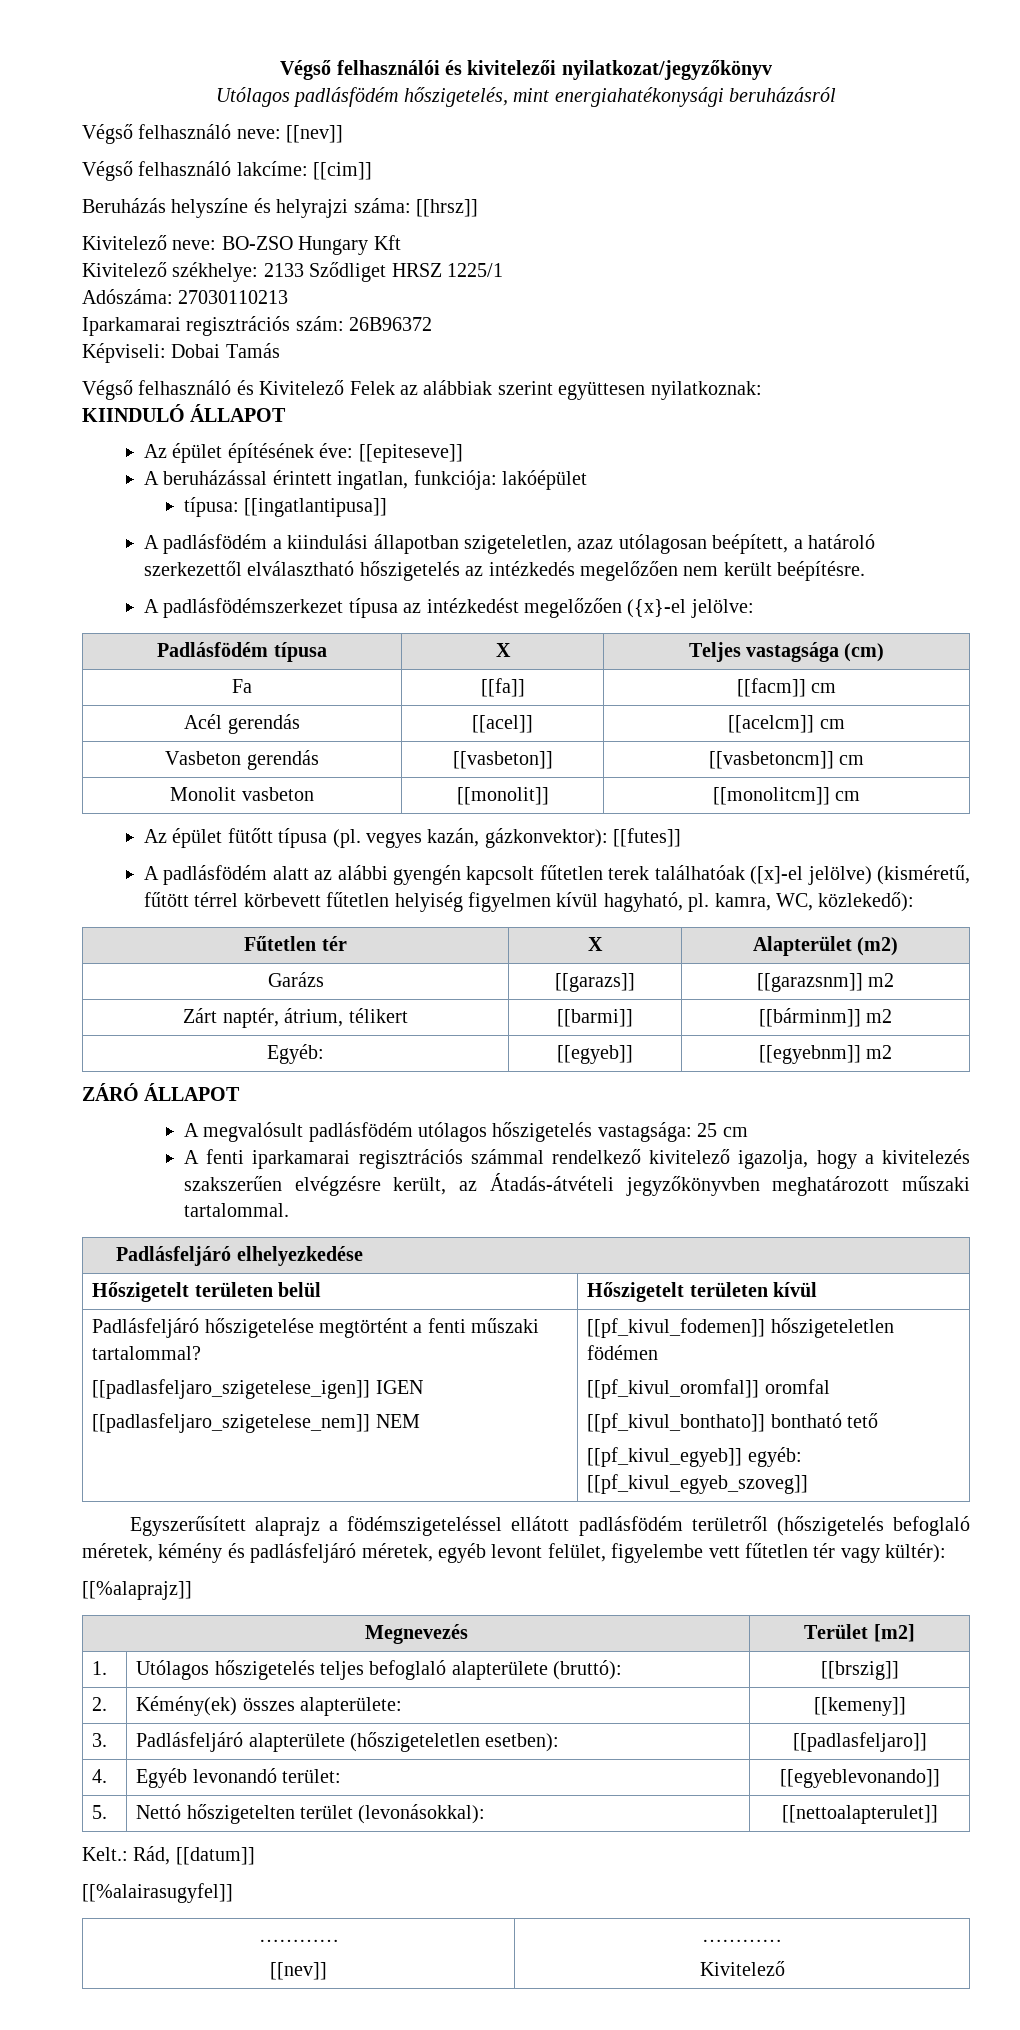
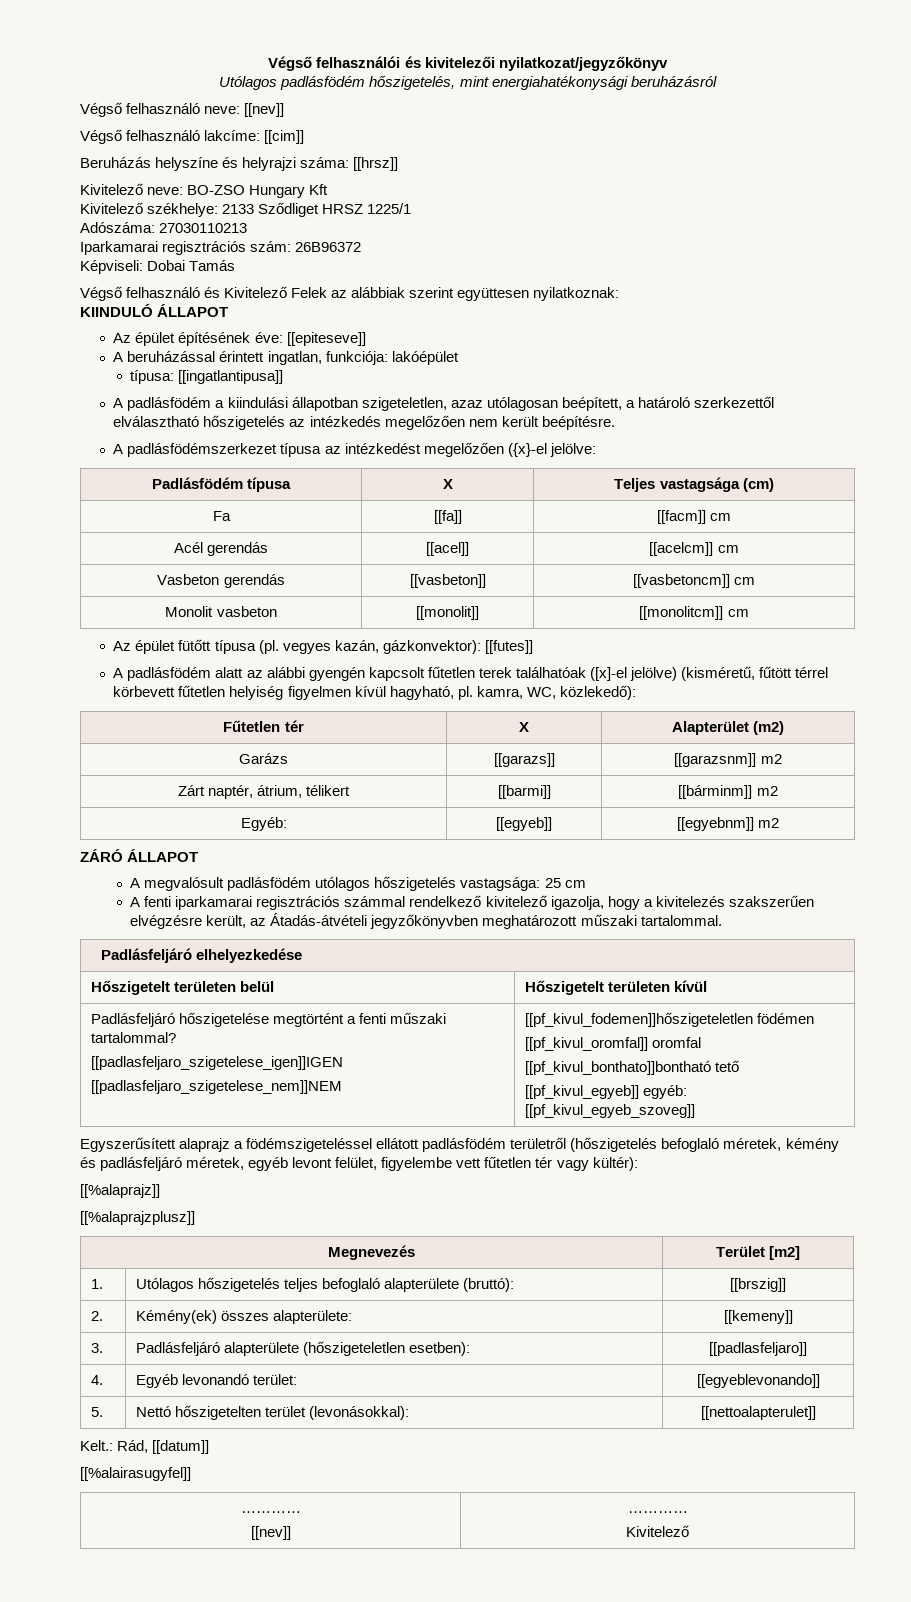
[92,1379,423,1399] [92,1413,420,1433] [587,1318,894,1338] [[padlasfeljaro_szigetelese_igen]] IGEN // [[padlasfeljaro_szigetelese_nem]] NEM | [[pf_kivul_fodemen]] hőszigeteletlen -> [90,1056,343,1070] [90,1080,342,1094] [524,1012,753,1027] [[padlasfeljaro_szigetelese_igen]]IGEN // [[padlasfeljaro_szigetelese_nem]]NEM | [[pf_kivul_fodemen]]hőszigeteletlen
[587,1413,842,1433] [[pf_kivul_bonthato]] bontható -> [524,1061,711,1075] [[pf_kivul_bonthato]]bontható
(192, 1590) none -> [80,1211,195,1225] // [[%alaprajzplusz]]

